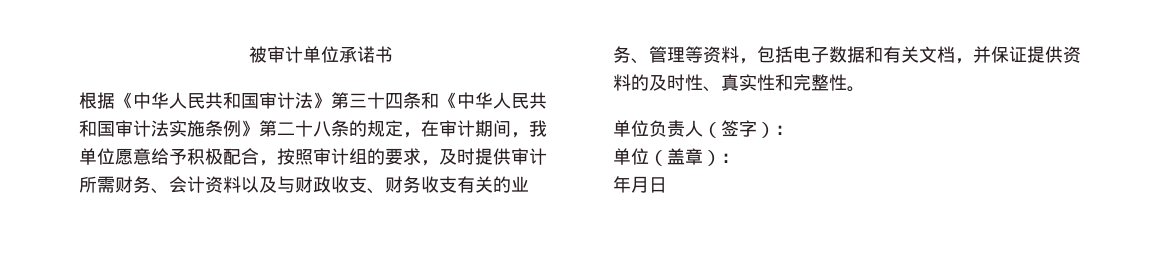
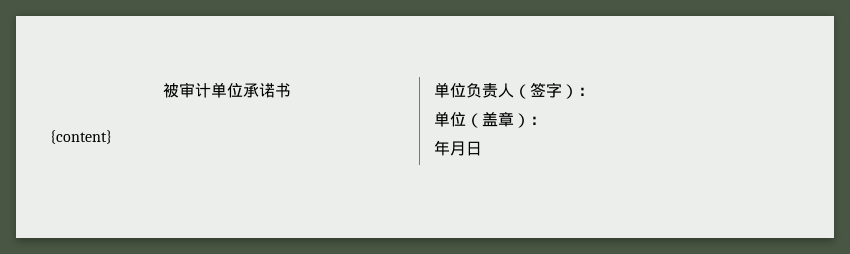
[79,92,547,109] [79,120,547,138] [79,148,547,166] [79,176,529,194] [613,46,1081,64] [613,74,865,92] 根据《中华人民共和国审计法》第三十四条和《中华人民共和国审计法实施条例》第二十八条的规定，在审计期间，我单位愿意给予积极配合，按照审计组的要求，及时提供审计所需财务、会计资料以及与财政收支、财务收支有关的业务、管理等资料，包括电子数据和有关文档，并保证提供资料的及时性、真实性和完整性。 -> [50,130,112,144] {content}

